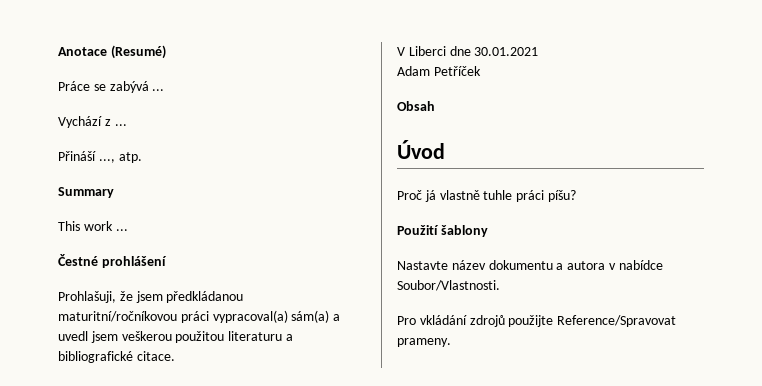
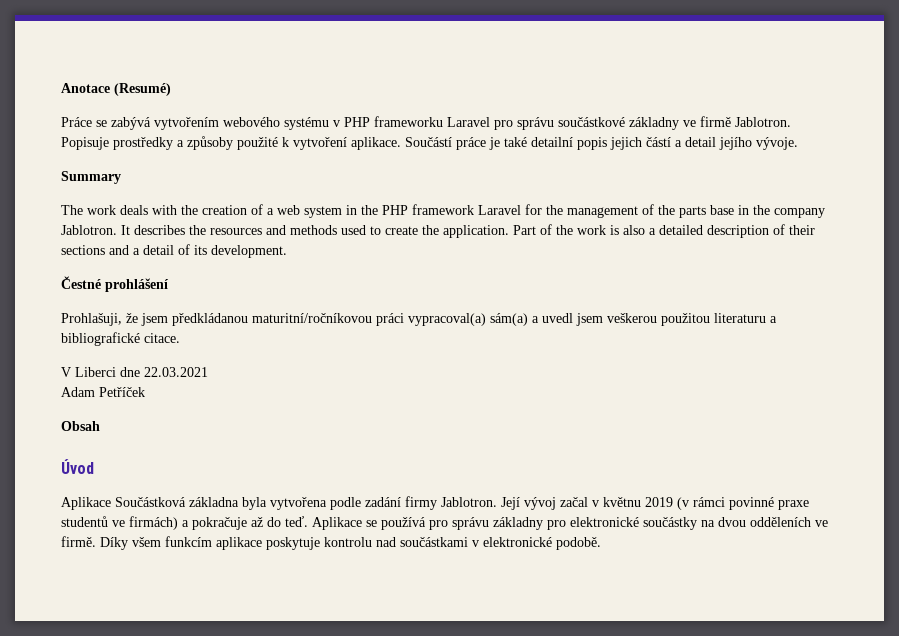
[152,89,165,91] [58,116,127,128] [58,151,142,163] [58,187,114,198] [58,221,128,231] ... // Vychází z ... // Přináší ..., atp. // Summary // This work ... -> [154,116,791,130] [61,136,798,150] [61,171,121,184] [61,204,825,218] [61,224,815,238] [61,244,287,258] vytvořením webového systému v PHP frameworku Laravel pro správu součástkové základny ve firmě Jablotron. Popisuje prostředky a způsoby použité k vytvoření aplikace. Součástí práce je také detailní popis jejich částí a detail jejího vývoje. // Summary // The work deals with the creation of a web system in the PHP framework Laravel for the management of the parts base in the company Jablotron. It describes the resources and methods used to create the application. Part of the work is also a detailed description of their sections and a detail of its development.
[474,47,539,56] 30.01.2021 -> [144,367,208,377] 22.03.2021
[397,190,576,202] [397,225,488,237] [397,260,663,270] [397,280,500,291] [397,315,677,327] [397,338,451,347] Proč já vlastně tuhle práci píšu? // Použití šablony // Nastavte název dokumentu a autora v nabídce Soubor/Vlastnosti. // Pro vkládání zdrojů použijte Reference/Spravovat prameny. -> [61,496,809,510] [61,516,828,530] [61,536,601,550] Aplikace Součástková základna byla vytvořena podle zadání firmy Jablotron. Její vývoj začal v květnu 2019 (v rámci povinné praxe studentů ve firmách) a pokračuje až do teď. Aplikace se používá pro správu základny pro elektronické součástky na dvou odděleních ve firmě. Díky všem funkcím aplikace poskytuje kontrolu nad součástkami v elektronické podobě.

